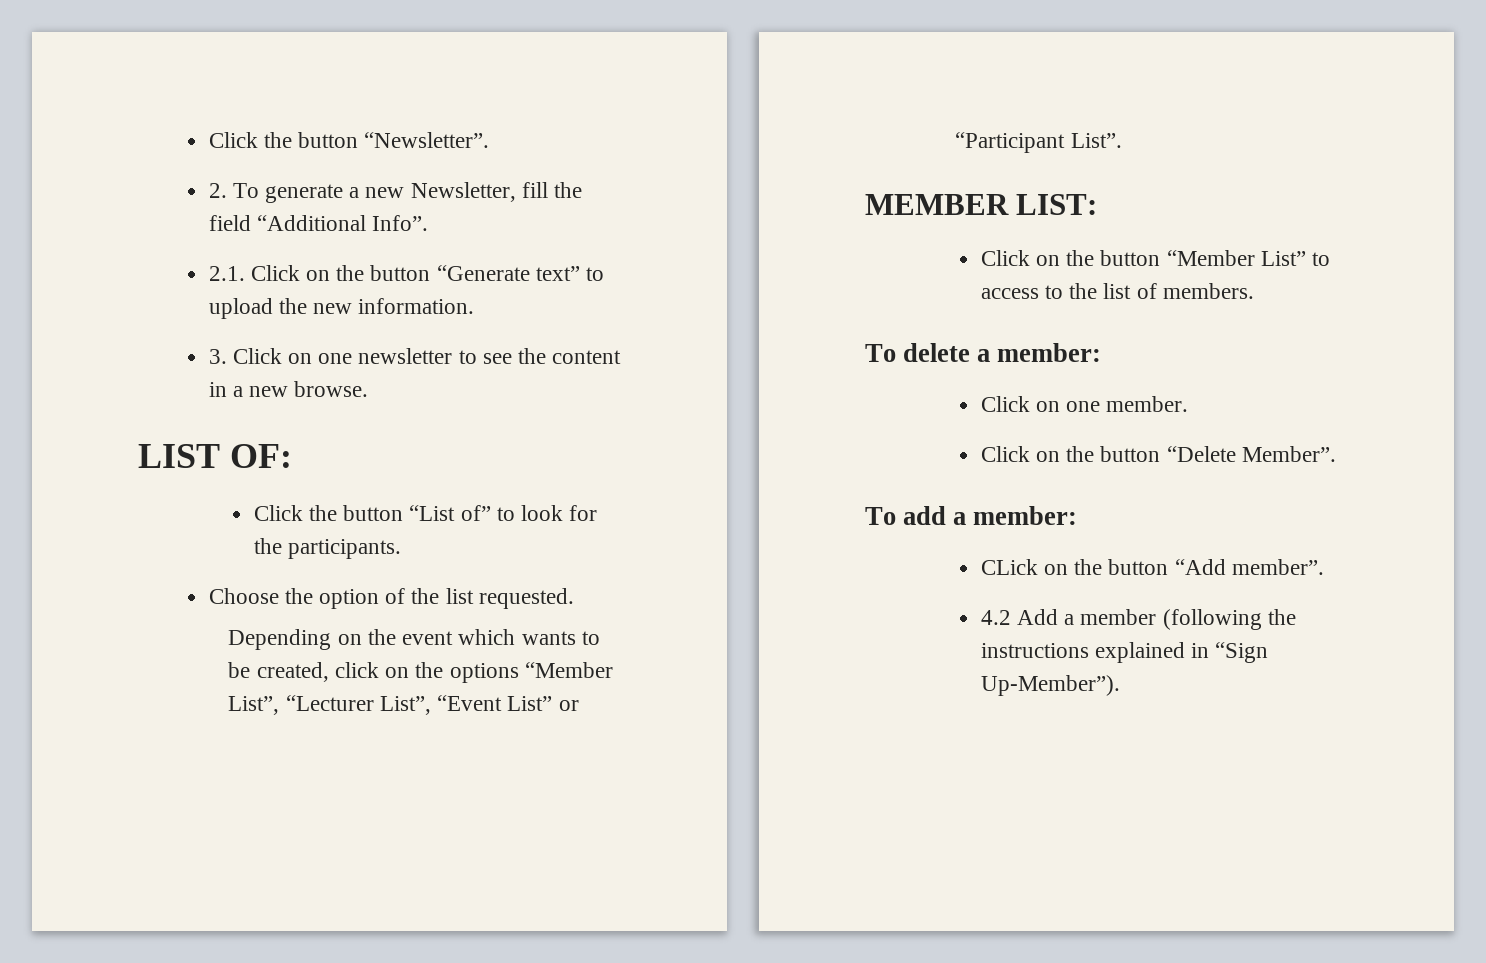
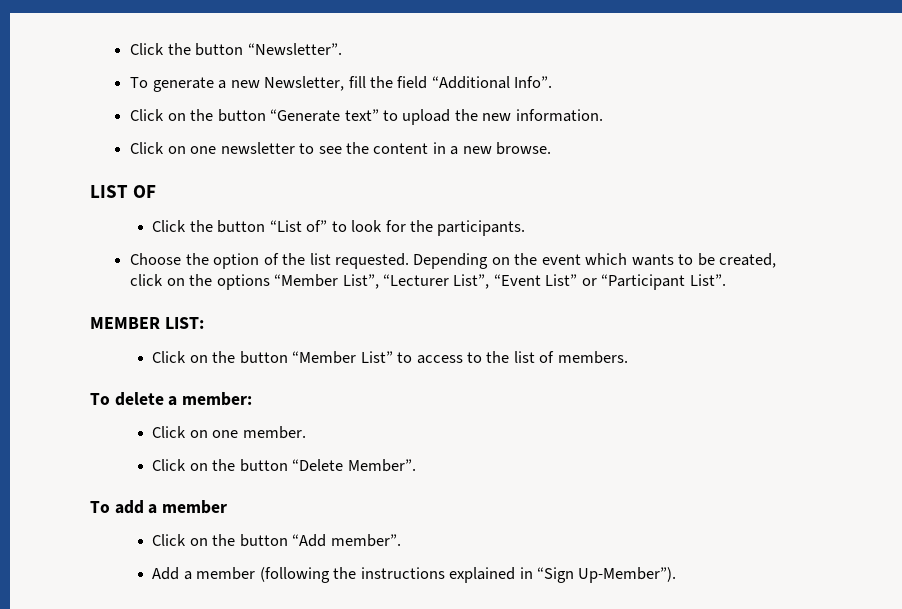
[208,183,227,198] 2. -> (342, 49) none
[208,266,245,281] 2.1. -> (553, 82) none
[208,349,227,364] 3. -> (603, 115) none
[229,444,292,468] OF: -> [133,185,157,198] OF
(574, 598) // -> (409, 261) none
[973,506,1078,525] [980,559,1038,575] member: // CLick -> [162,500,228,514] [152,534,187,546] member // Click
[980,610,1011,625] 4.2 -> (401, 540) none

